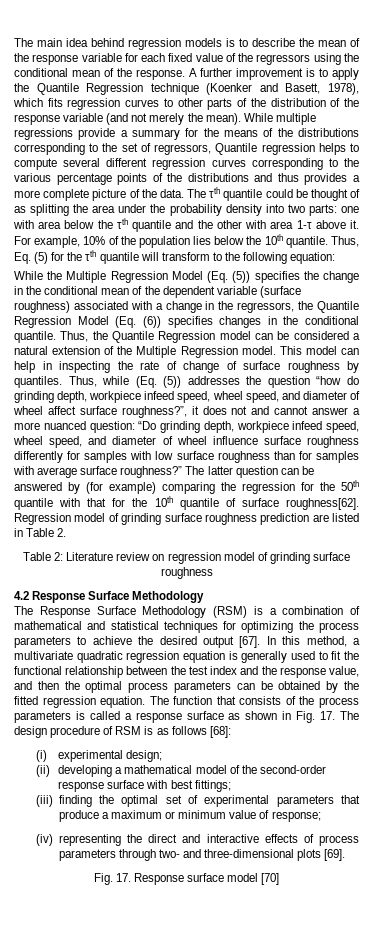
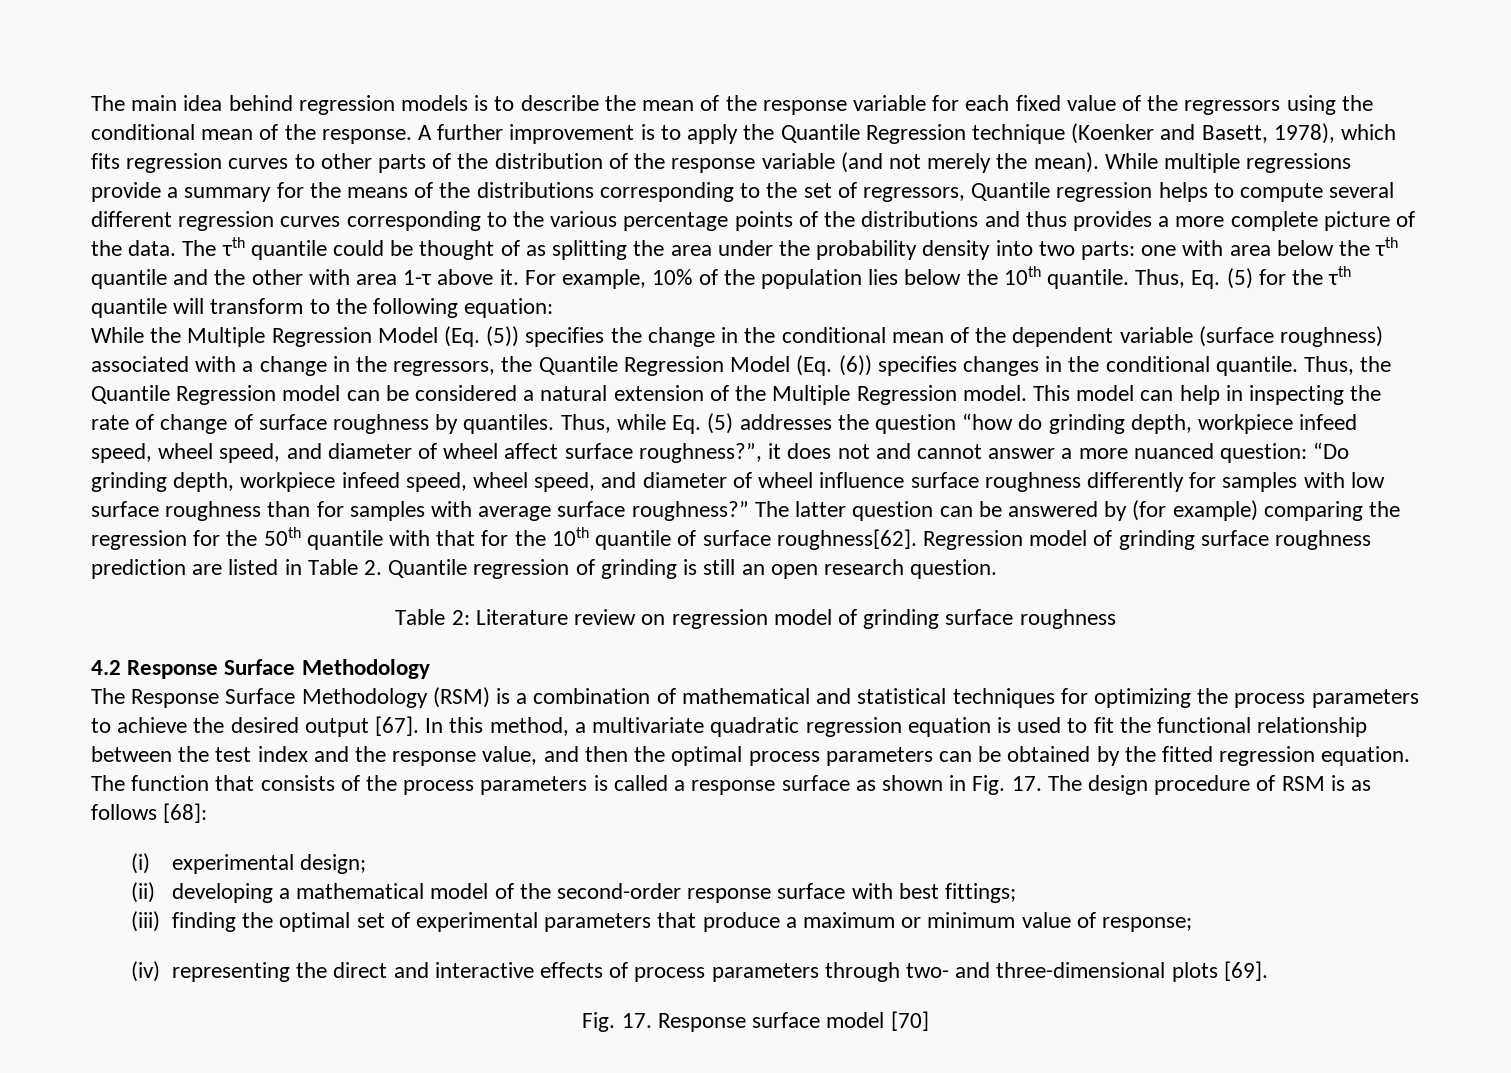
[135,376,182,388] (Eq. (5)) -> [672,413,734,434] Eq. (5)
(67, 532) none -> [388,559,998,579] Quantile regression of grinding is still an open research question.
[241,651,288,663] generally -> (1011, 725) none

